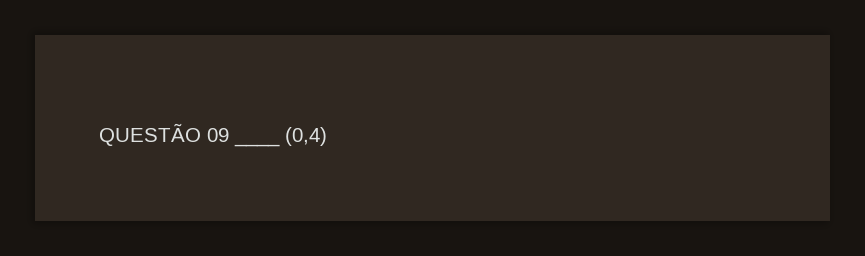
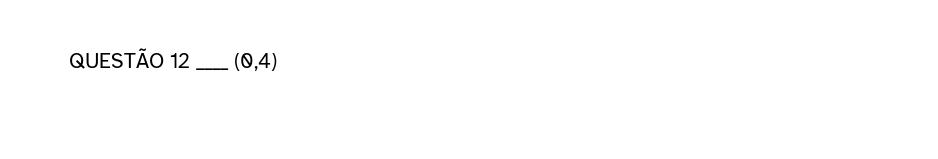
[207,128,229,142] 09 -> [170,53,190,68] 12

